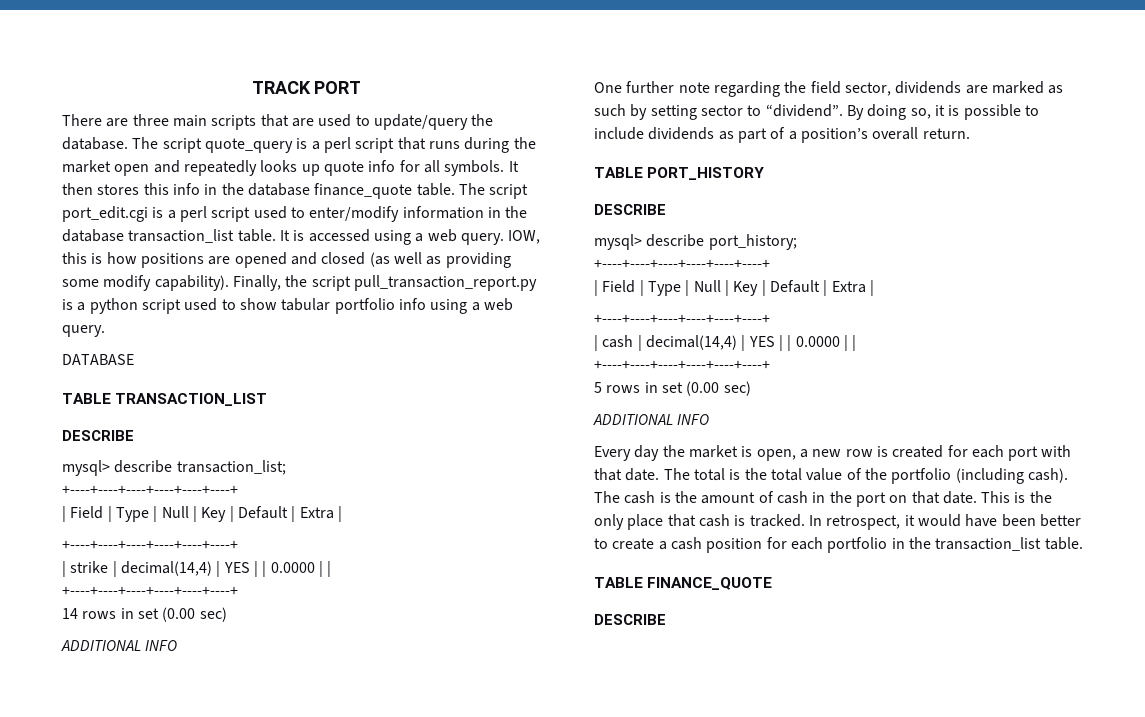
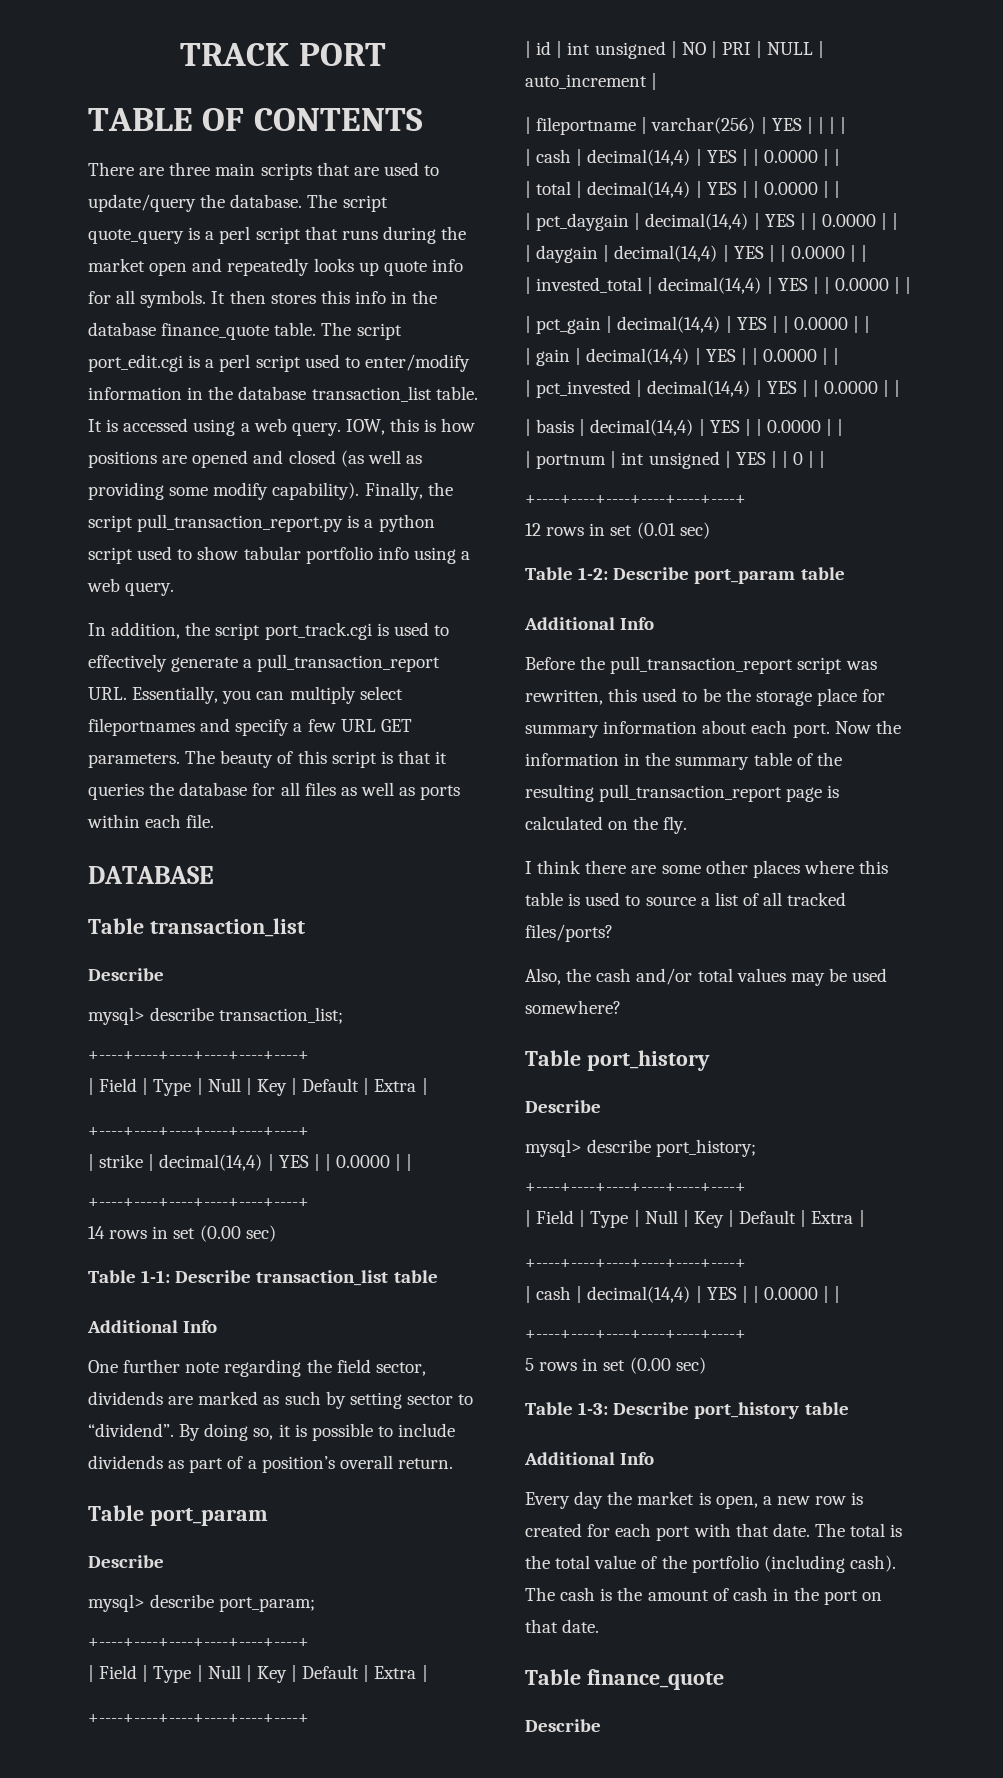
(362, 87) none -> [88,108,423,131] // TABLE OF CONTENTS
[62,354,134,365] [62,393,268,406] [62,430,134,441] DATABASE // TABLE TRANSACTION_LIST // DESCRIBE -> [88,622,449,640] [88,654,441,672] [88,686,403,704] [88,718,412,736] [88,750,448,768] [88,782,461,800] [87,814,215,828] [88,866,214,884] [88,918,305,937] [88,968,164,981] In addition, the script port_track.cgi is used to effectively generate a pull_transaction_report URL. Essentially, you can multiply select fileportnames and specify a few URL GET parameters. The beauty of this script is that it queries the database for all files as well as ports within each file. // DATABASE // Table transaction_list // Describe
[61,640,178,651] ADDITIONAL INFO -> [88,1270,438,1286] [87,1320,218,1333] Table 1-1: Describe transaction_list table // Additional Info
[594,167,765,180] [594,204,666,215] TABLE PORT_HISTORY // DESCRIBE -> [88,1505,268,1526] [88,1555,164,1568] [88,1594,316,1612] [88,1638,309,1647] [88,1665,428,1683] [88,1714,309,1723] [525,41,825,59] [525,73,658,90] [525,117,847,135] [525,149,841,166] [525,181,841,198] [525,213,899,231] [525,245,868,263] [525,277,912,294] [525,316,871,334] [525,348,840,366] [525,380,901,398] [525,419,844,436] [525,451,826,469] [525,495,746,504] [525,522,710,539] [525,567,845,584] [524,617,655,630] [525,656,877,674] [525,688,886,706] [525,720,901,738] [525,752,842,770] [525,784,840,802] [525,816,688,834] [525,860,889,878] [525,892,847,906] [525,924,613,942] [525,968,888,986] [525,1000,621,1014] [525,1050,710,1071] [525,1100,601,1113] Table port_param // Describe // mysql> describe port_param; // +----+----+----+----+----+----+ // | Field | Type | Null | Key | Default | Extra | // +----+----+----+----+----+----+ // | id | int unsigned | NO | PRI | NULL | auto_increment | // | fileportname | varchar(256) | YES | | | | // | cash | decimal(14,4) | YES | | 0.0000 | | // | total | decimal(14,4) | YES | | 0.0000 | | // | pct_daygain | decimal(14,4) | YES | | 0.0000 | | // | daygain | decimal(14,4) | YES | | 0.0000 | | // | invested_total | decimal(14,4) | YES | | 0.0000 | | // | pct_gain | decimal(14,4) | YES | | 0.0000 | | // | gain | decimal(14,4) | YES | | 0.0000 | | // | pct_invested | decimal(14,4) | YES | | 0.0000 | | // | basis | decimal(14,4) | YES | | 0.0000 | | // | portnum | int unsigned | YES | | 0 | | // +----+----+----+----+----+----+ // 12 rows in set (0.01 sec) // Table 1-2: Describe port_param table // Additional Info // Before the pull_transaction_report script was rewritten, this used to be the storage place for summary information about each port. Now the information in the summary table of the resulting pull_transaction_report page is calculated on the fly. // I think there are some other places where this table is used to source a list of all tracked files/ports? // Also, the cash and/or total values may be used somewhere? // Table port_history // Describe
[593,414,710,425] ADDITIONAL INFO -> [525,1402,849,1419] [524,1452,655,1465] Table 1-3: Describe port_history table // Additional Info
[981,491,1052,503] [594,514,1081,530] [594,537,1083,553] [594,577,773,590] [594,614,666,625] This is the only place that cash is tracked. In retrospect, it would have been better to create a cash position for each portfolio in the transaction_list table. // TABLE FINANCE_QUOTE // DESCRIBE -> [525,1669,724,1690] [525,1719,601,1732] // Table finance_quote // Describe

